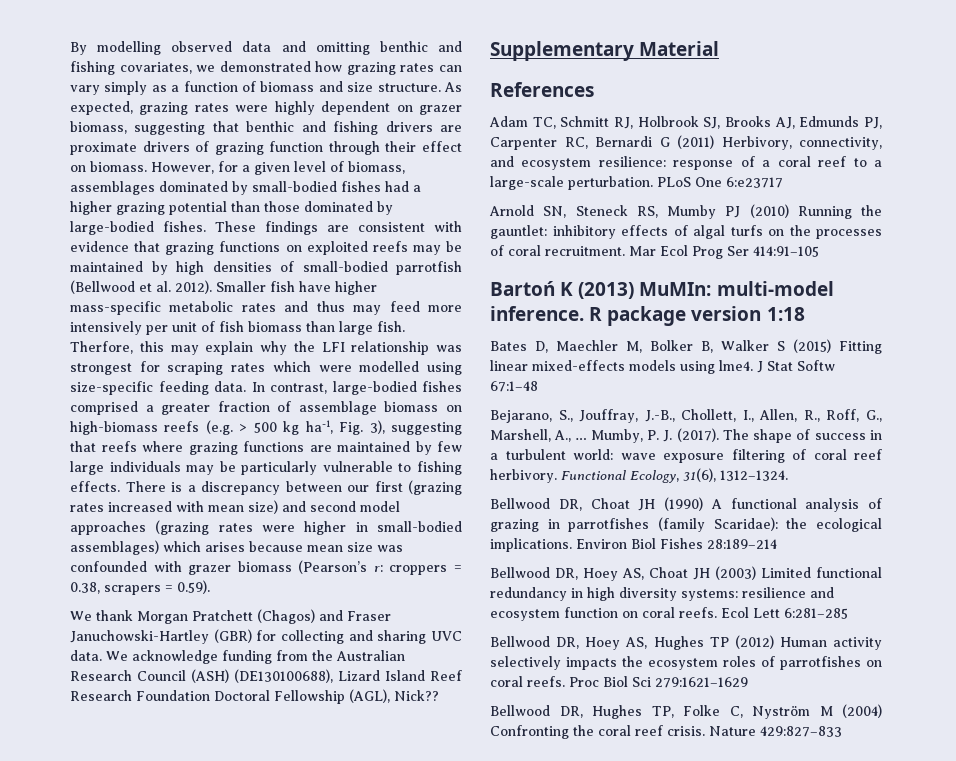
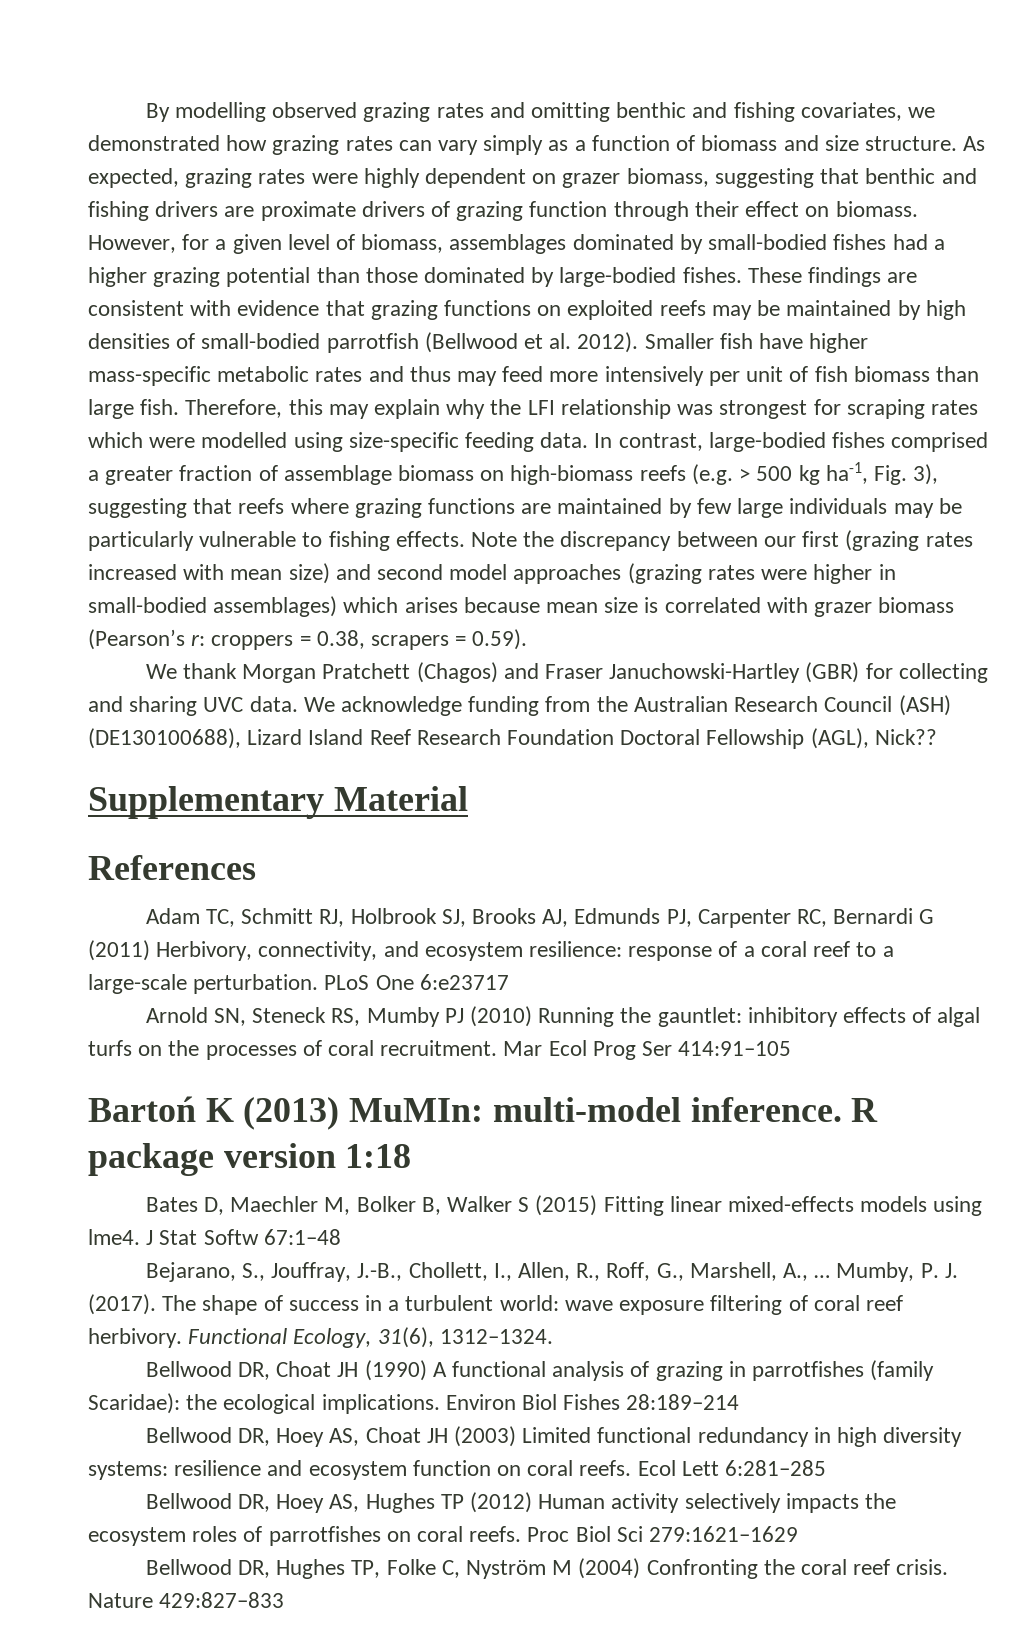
[242,41,272,52] data -> [363,102,484,122] grazing rates
[70,341,133,354] Therfore, -> [185,399,283,418] Therefore,
[125,481,196,492] There is a -> [471,531,555,547] Note the
[377,545,403,552] [70,561,147,572] was confounded -> [644,597,761,613] is correlated

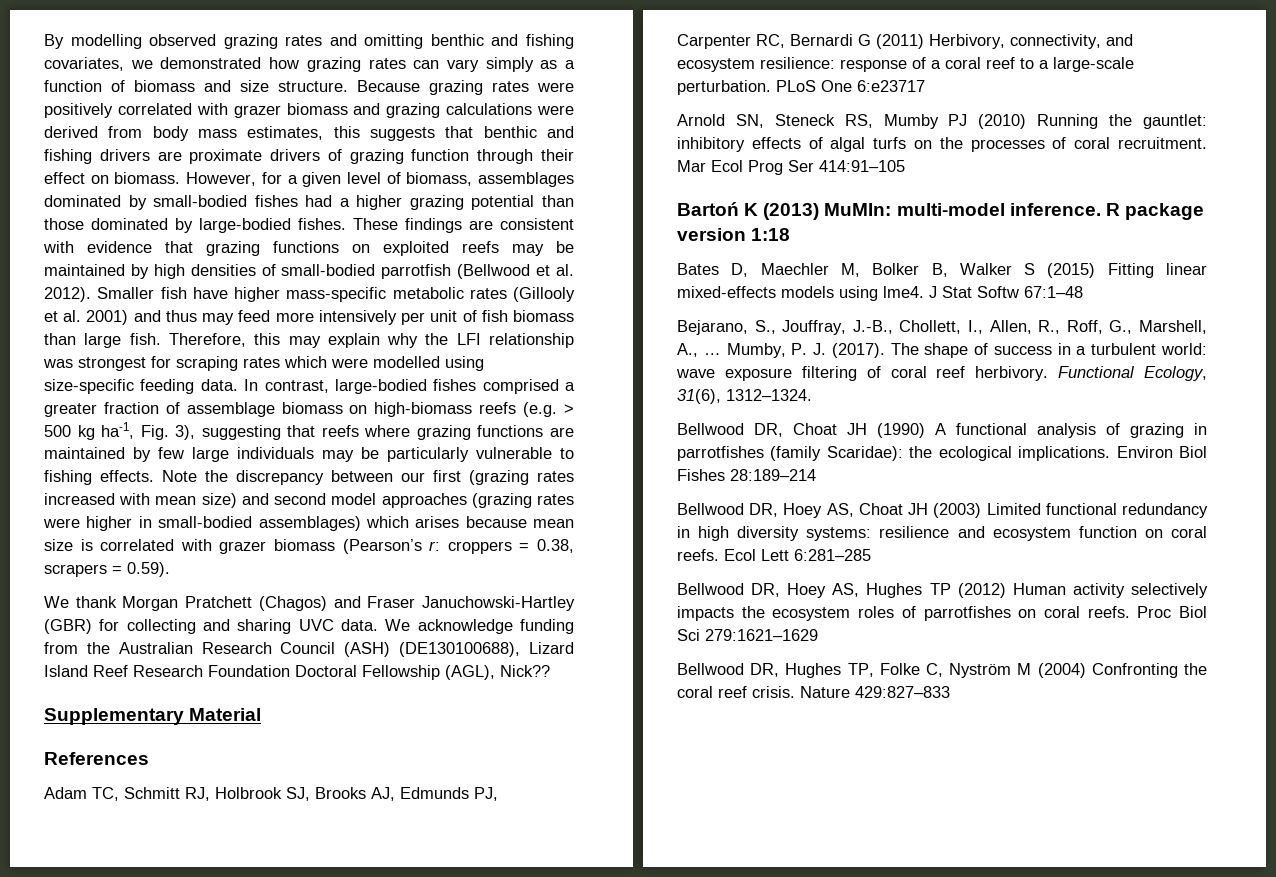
[963,136,986,151] [88,168,179,188] As expected, -> [357,80,420,92] Because
[363,168,814,188] highly dependent on grazer biomass, suggesting -> [44,103,574,118] [44,126,435,141] positively correlated with grazer biomass and grazing calculations were derived from body mass estimates, this suggests
(363, 374) none -> [513,287,575,302] [44,310,129,325] (Gillooly et al. 2001)

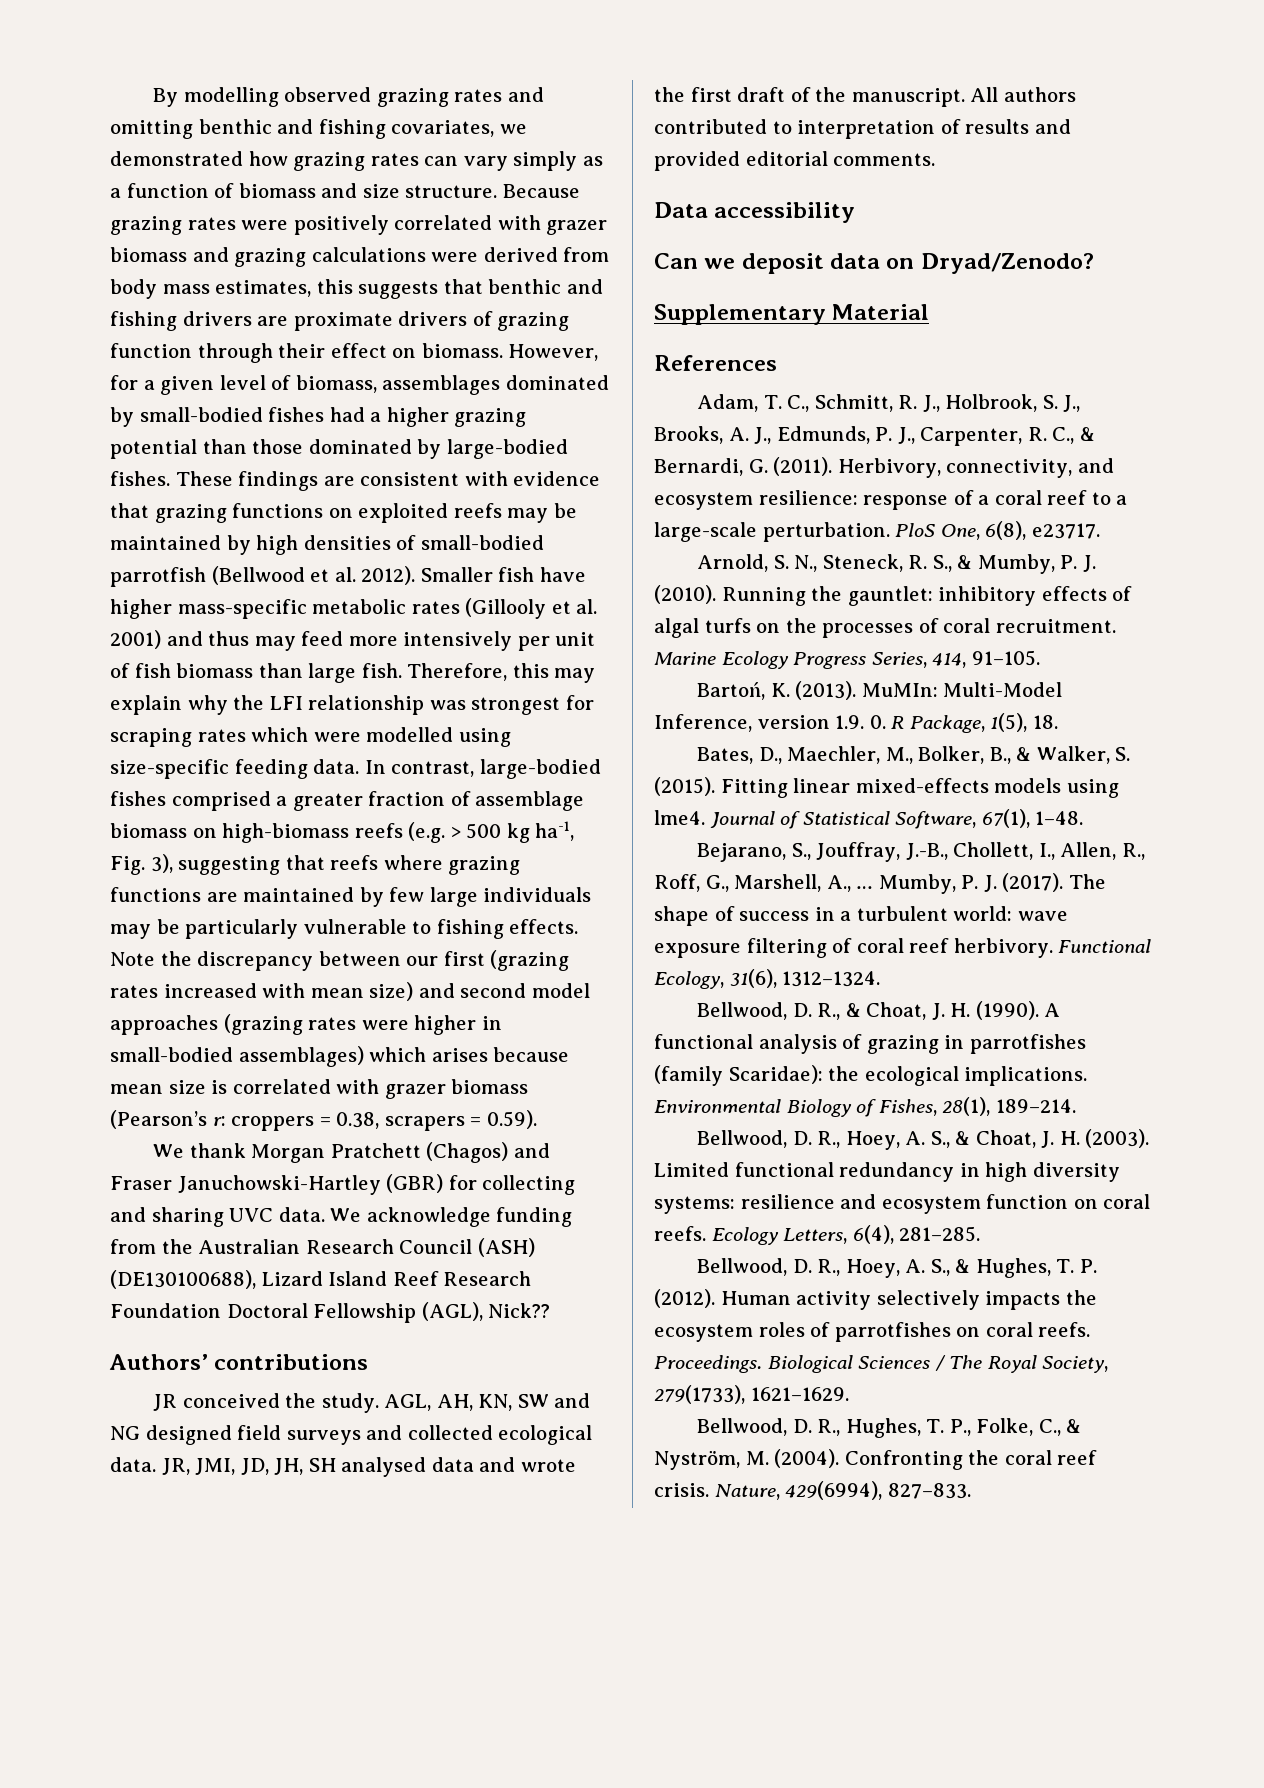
[44,708,262,725] [44,752,149,765] [44,787,498,801] [677,34,924,49] Supplementary Material // References // Adam TC, Schmitt RJ, Holbrook SJ, Brooks AJ, Edmunds PJ, Carpenter RC, Bernardi G (2011) -> [109,1354,369,1370] [152,1393,591,1413] [110,1425,593,1445] [110,1457,576,1477] [654,87,1076,107] [654,119,1071,139] [654,151,936,171] [654,202,856,223] [654,253,1094,274] [654,304,930,325] [654,355,777,371] [696,394,1081,412] [654,426,1095,446] [654,457,833,476] Authors’ contributions // JR conceived the study. AGL, AH, KN, SW and NG designed field surveys and collected ecological data. JR, JMI, JD, JH, SH analysed data and wrote the first draft of the manuscript. All authors contributed to interpretation of results and provided editorial comments. // Data accessibility // Can we deposit data on Dryad/Zenodo? // Supplementary Material // References // Adam, T. C., Schmitt, R. J., Holbrook, S. J., Brooks, A. J., Edmunds, P. J., Carpenter, R. C., & Bernardi, G. (2011).
[776,80,925,92] [677,114,1027,129] PLoS One 6:e23717 // Arnold SN, Steneck RS, Mumby PJ (2010) -> [895,521,1100,540] [696,554,1096,574] [654,585,716,604] PloS One, 6(8), e23717. // Arnold, S. N., Steneck, R. S., & Mumby, P. J. (2010).
[677,160,905,175] [677,202,1204,220] [677,228,791,241] [677,263,1096,278] Mar Ecol Prog Ser 414:91–105 // Bartoń K (2013) MuMIn: multi-model inference. R package version 1:18 // Bates D, Maechler M, Bolker B, Walker S (2015) -> [654,650,1040,669] [696,681,1063,700] [654,713,1058,733] [696,746,1131,764] [654,777,715,796] Marine Ecology Progress Series, 414, 91–105. // Bartoń, K. (2013). MuMIn: Multi-Model Inference, version 1.9. 0. R Package, 1(5), 18. // Bates, D., Maechler, M., Bolker, B., & Walker, S. (2015).
[929,286,1083,298] J Stat Softw 67:1–48 -> [709,809,1084,829] Journal of Statistical Software, 67(1), 1–48.
[677,423,925,438] Bellwood DR, Choat JH (1990) -> [696,1001,1039,1020] Bellwood, D. R., & Choat, J. H. (1990).
[1116,446,1207,458] [677,469,816,481] [677,503,982,518] Environ Biol Fishes 28:189–214 // Bellwood DR, Hoey AS, Choat JH (2003) -> [654,1097,1076,1117] [696,1129,1150,1150] Environmental Biology of Fishes, 28(1), 189–214. // Bellwood, D. R., Hoey, A. S., & Choat, J. H. (2003).
[724,549,871,561] [677,583,1006,598] Ecol Lett 6:281–285 // Bellwood DR, Hoey AS, Hughes TP (2012) -> [711,1225,981,1245] [696,1258,1097,1278] [654,1289,715,1308] Ecology Letters, 6(4), 281–285. // Bellwood, D. R., Hoey, A. S., & Hughes, T. P. (2012).
[1137,606,1207,618] [677,629,818,641] [677,663,1086,678] Proc Biol Sci 279:1621–1629 // Bellwood DR, Hughes TP, Folke C, Nyström M (2004) -> [654,1355,1109,1373] [654,1385,849,1404] [696,1418,1082,1438] [654,1449,840,1470] Proceedings. Biological Sciences / The Royal Society, 279(1733), 1621–1629. // Bellwood, D. R., Hughes, T. P., Folke, C., & Nyström, M. (2004).
[800,686,950,698] Nature 429:827–833 -> [714,1481,971,1500] Nature, 429(6994), 827–833.

